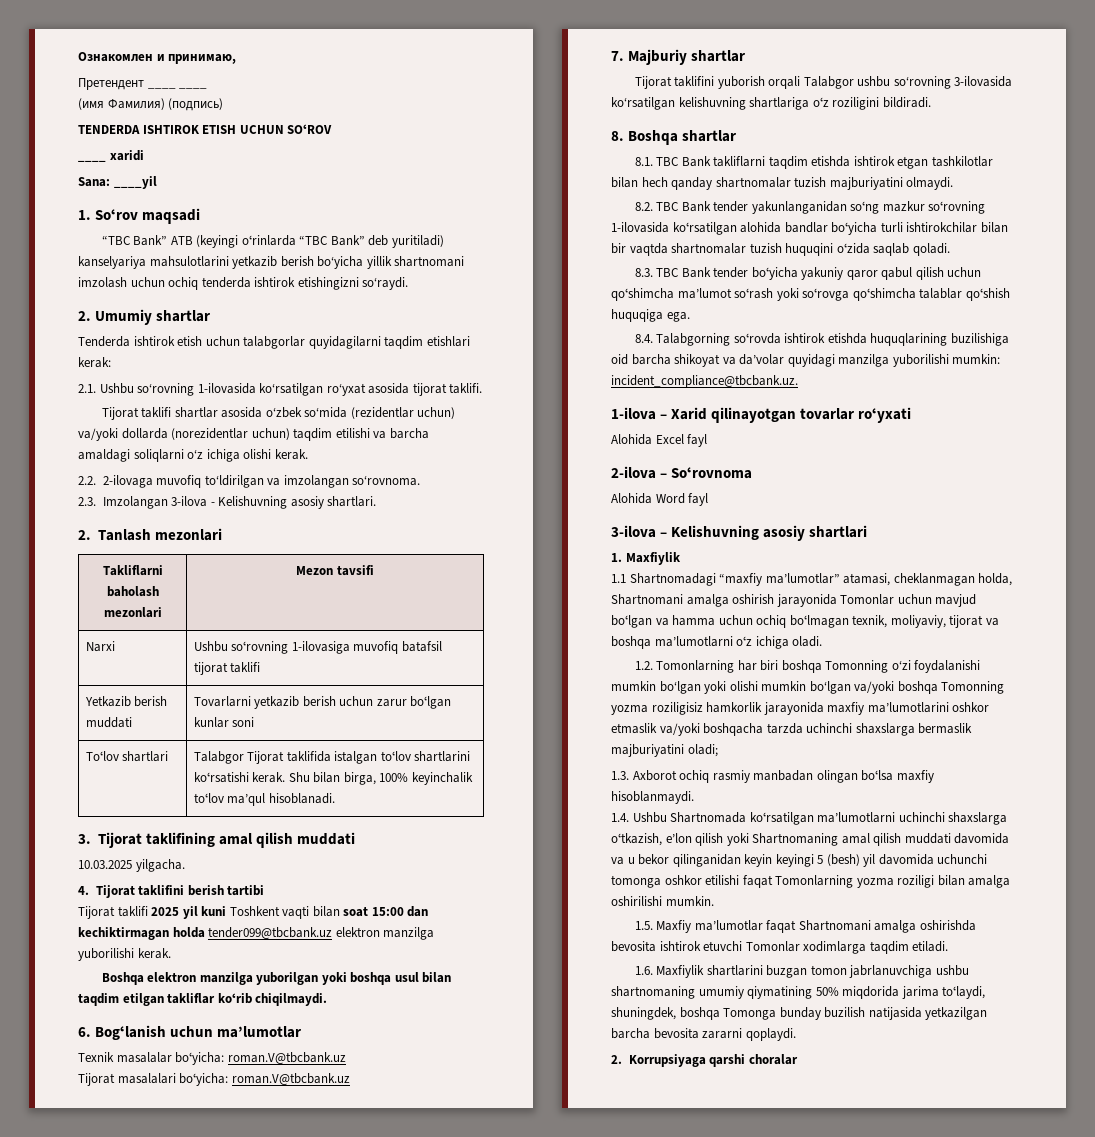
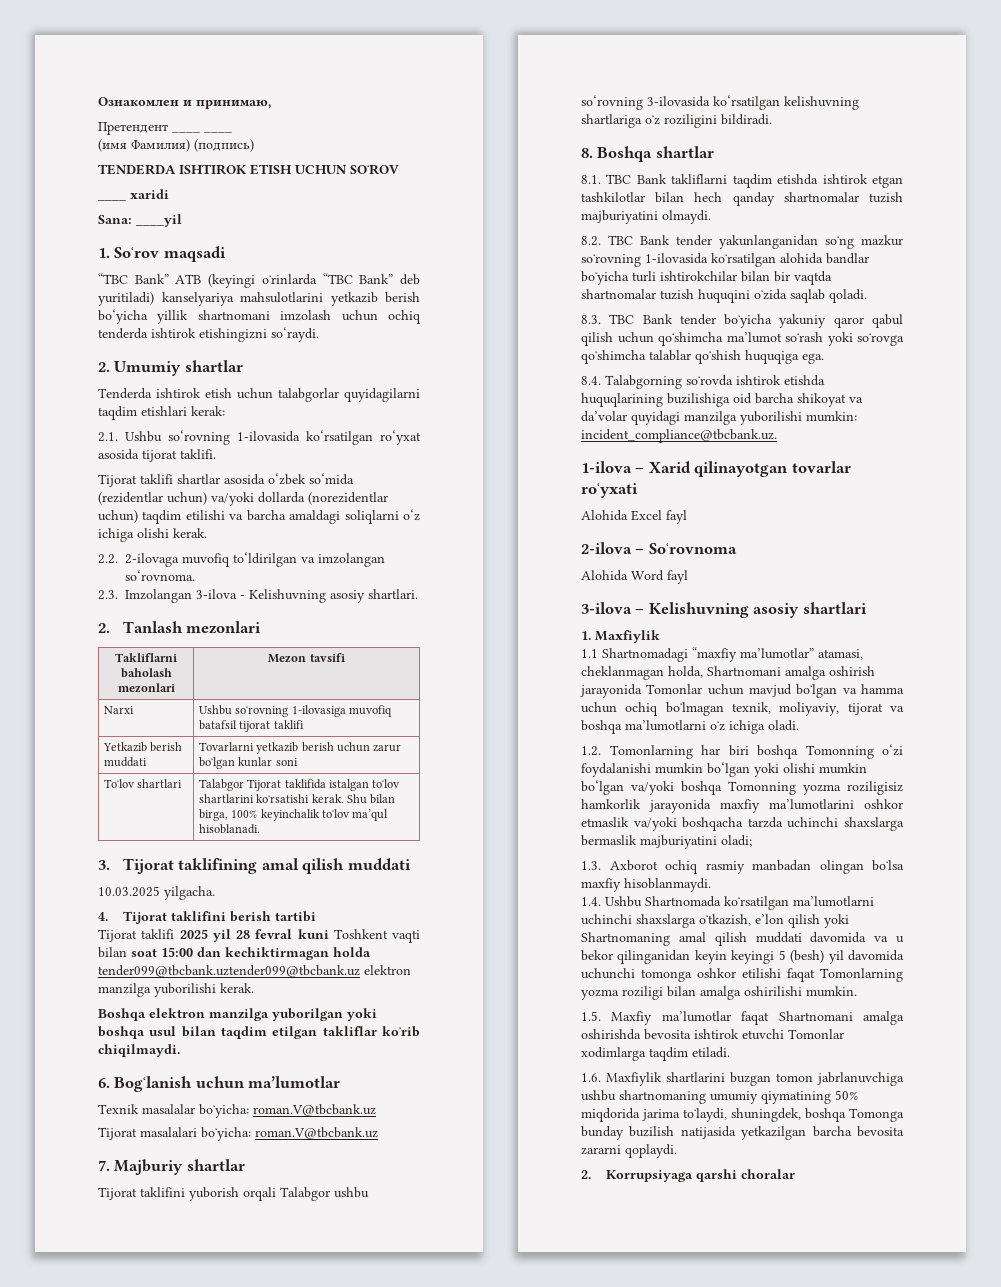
(198, 912) none -> [236,929,293,939] 28 fevral
[208,927,333,939] tender099@tbcbank.uz -> [98,965,360,977] tender099@tbcbank.uztender099@tbcbank.uz

